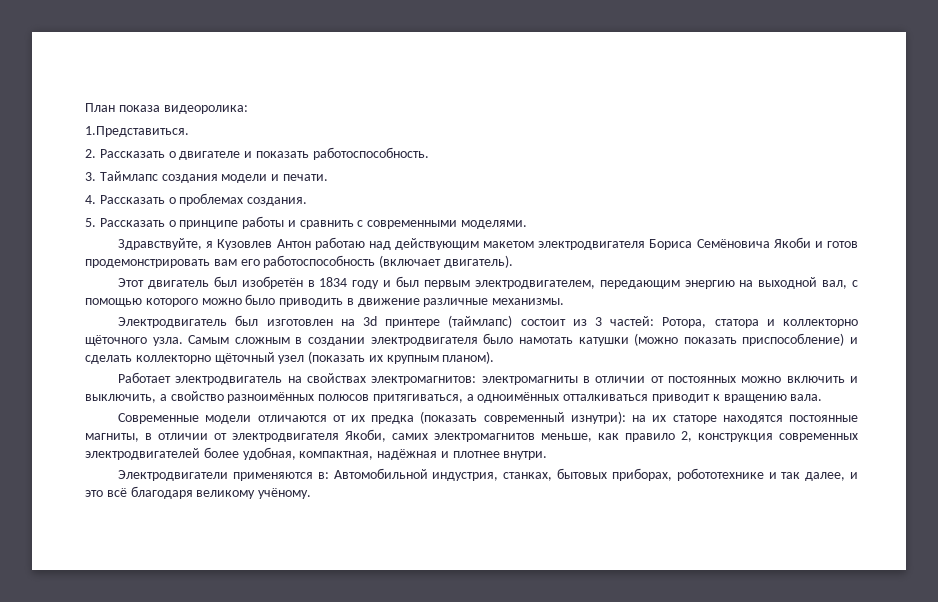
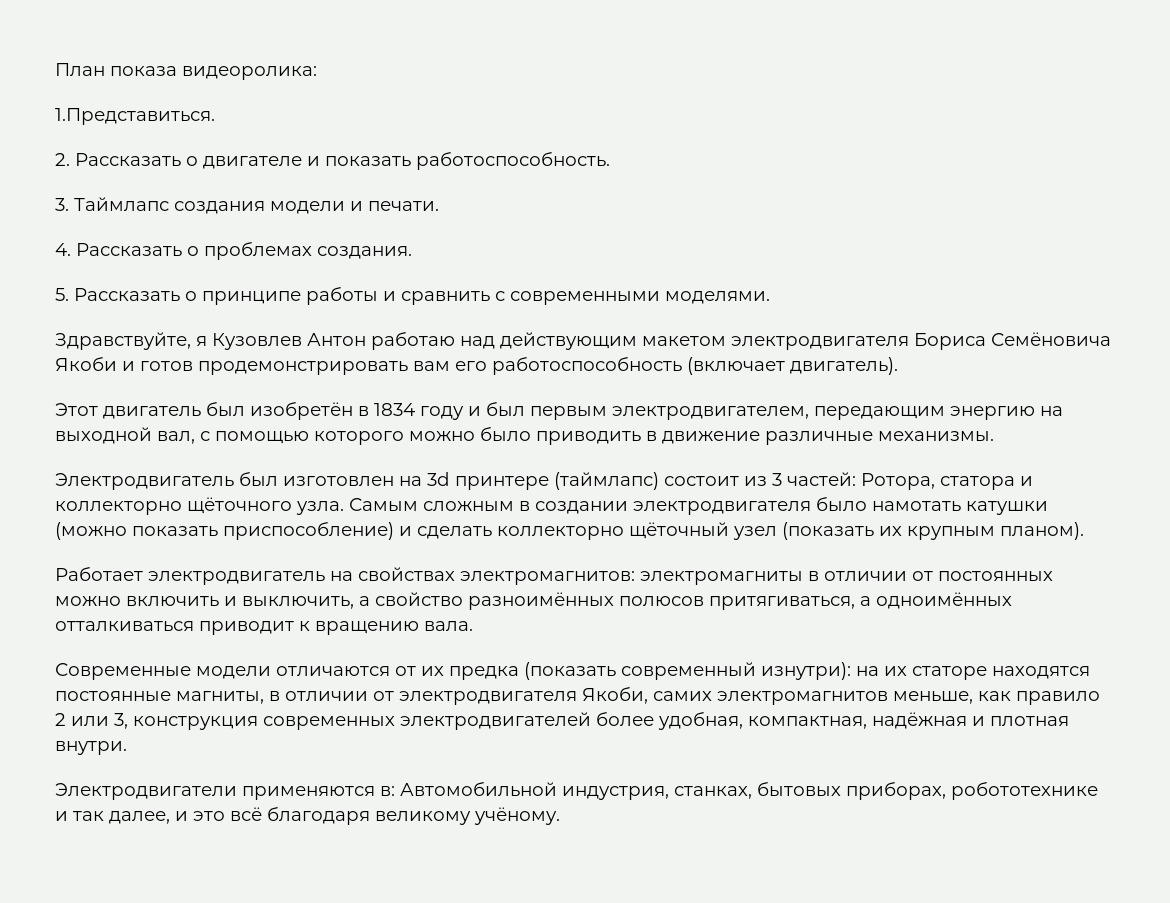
[681,431,692,442] 2, -> [55,713,128,729] 2 или 3,
[452,451,500,458] плотнее -> [990,716,1069,726] плотная

